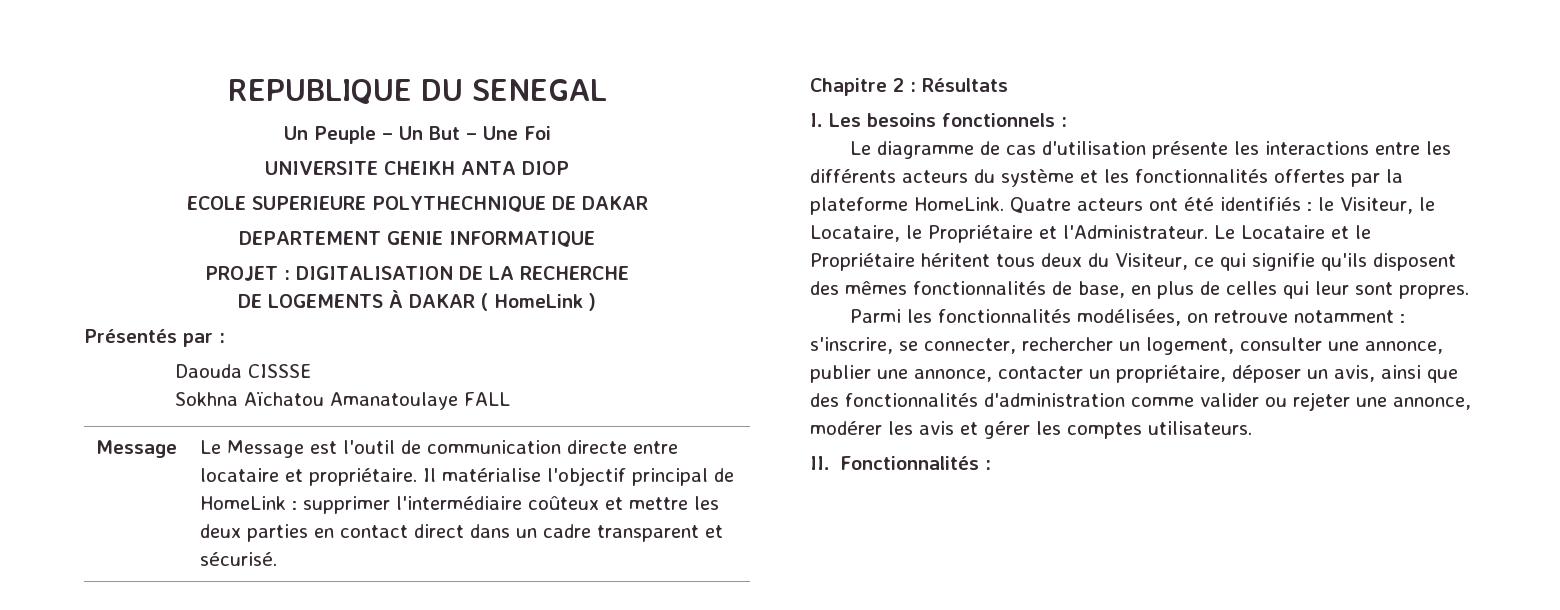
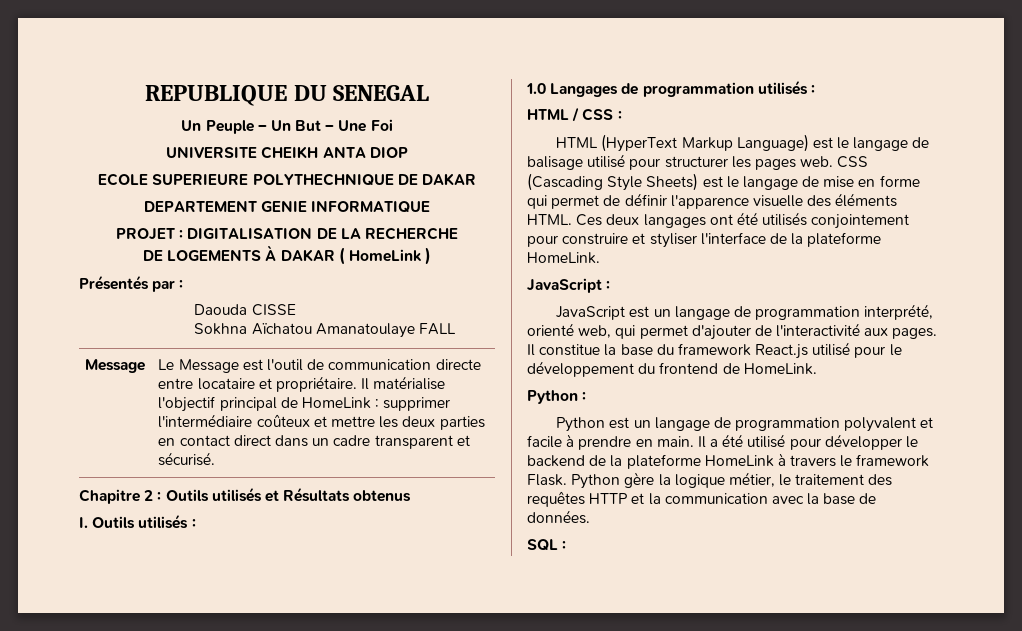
[248,364,313,378] CISSSE -> [251,304,296,316] CISSE
(916, 87) none -> [165,487,279,502] Outils utilisés et
(1008, 85) none -> [353,490,412,502] obtenus
[829,113,1067,127] [849,141,1451,159] [810,169,1403,187] [810,197,1435,215] [810,225,1371,243] [810,253,1456,271] [810,281,1469,299] [849,309,1405,326] [810,337,1443,355] [810,365,1458,383] [810,392,1471,411] [810,421,1252,439] [810,456,980,470] Les besoins fonctionnels : // Le diagramme de cas d'utilisation présente les interactions entre les différents acteurs du système et les fonctionnalités offertes par la plateforme HomeLink. Quatre acteurs ont été identifiés : le Visiteur, le Locataire, le Propriétaire et l'Administrateur. Le Locataire et le Propriétaire héritent tous deux du Visiteur, ce qui signifie qu'ils disposent des mêmes fonctionnalités de base, en plus de celles qui leur sont propres. // Parmi les fonctionnalités modélisées, on retrouve notamment : s'inscrire, se connecter, rechercher un logement, consulter une annonce, publier une annonce, contacter un propriétaire, déposer un avis, ainsi que des fonctionnalités d'administration comme valider ou rejeter une annonce, modérer les avis et gérer les comptes utilisateurs. // II. Fonctionnalités -> [92,514,196,529] [526,80,815,97] [527,107,622,122] [556,134,930,152] [527,154,869,170] [527,173,920,191] [527,193,898,209] [527,212,910,229] [527,232,882,248] [527,252,600,264] [527,278,611,293] [556,304,934,320] [527,323,938,340] [527,342,902,359] [527,361,817,377] [527,390,587,404] [556,417,934,432] [527,434,919,450] [527,453,930,469] [527,472,893,489] [527,491,877,507] [527,510,590,524] [527,539,558,551] Outils utilisés : // 1.0 Langages de programmation utilisés : // HTML / CSS : // HTML (HyperText Markup Language) est le langage de balisage utilisé pour structurer les pages web. CSS (Cascading Style Sheets) est le langage de mise en forme qui permet de définir l'apparence visuelle des éléments HTML. Ces deux langages ont été utilisés conjointement pour construire et styliser l'interface de la plateforme HomeLink. // JavaScript : // JavaScript est un langage de programmation interprété, orienté web, qui permet d'ajouter de l'interactivité aux pages. Il constitue la base du framework React.js utilisé pour le développement du frontend de HomeLink. // Python : // Python est un langage de programmation polyvalent et facile à prendre en main. Il a été utilisé pour développer le backend de la plateforme HomeLink à travers le framework Flask. Python gère la logique métier, le traitement des requêtes HTTP et la communication avec la base de données. // SQL

